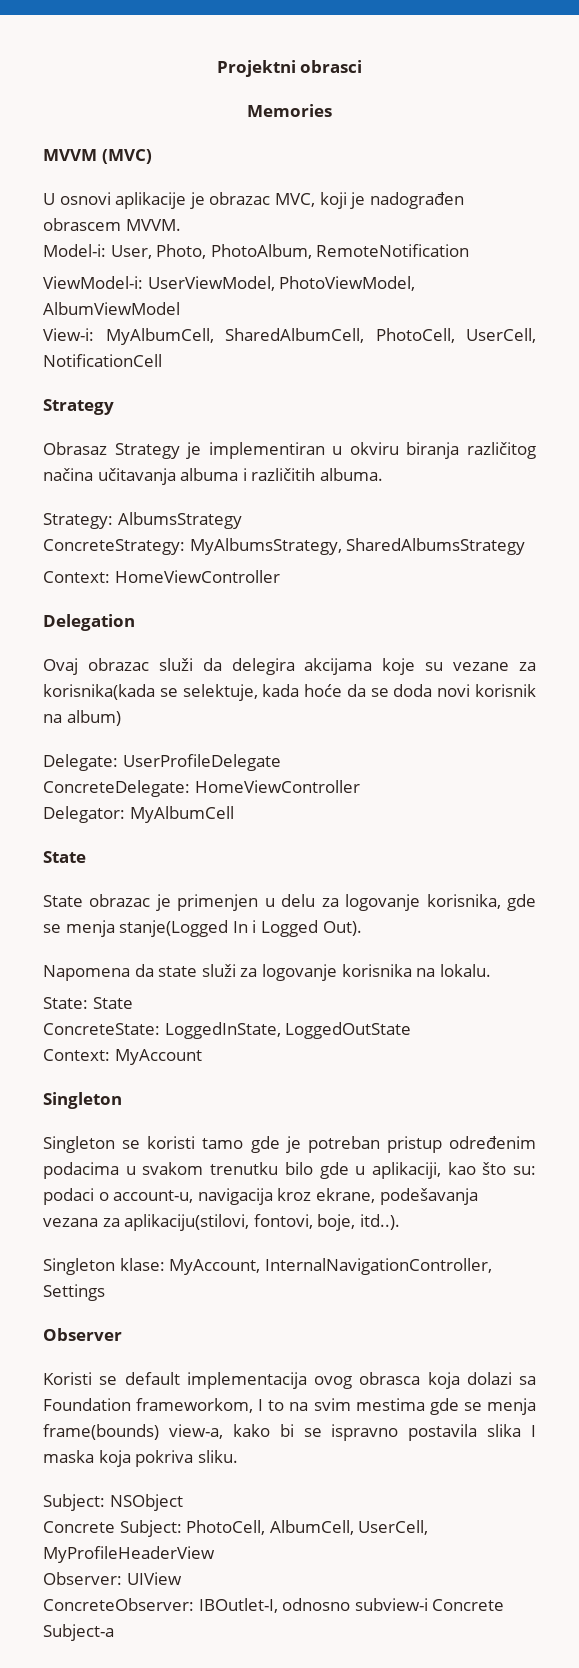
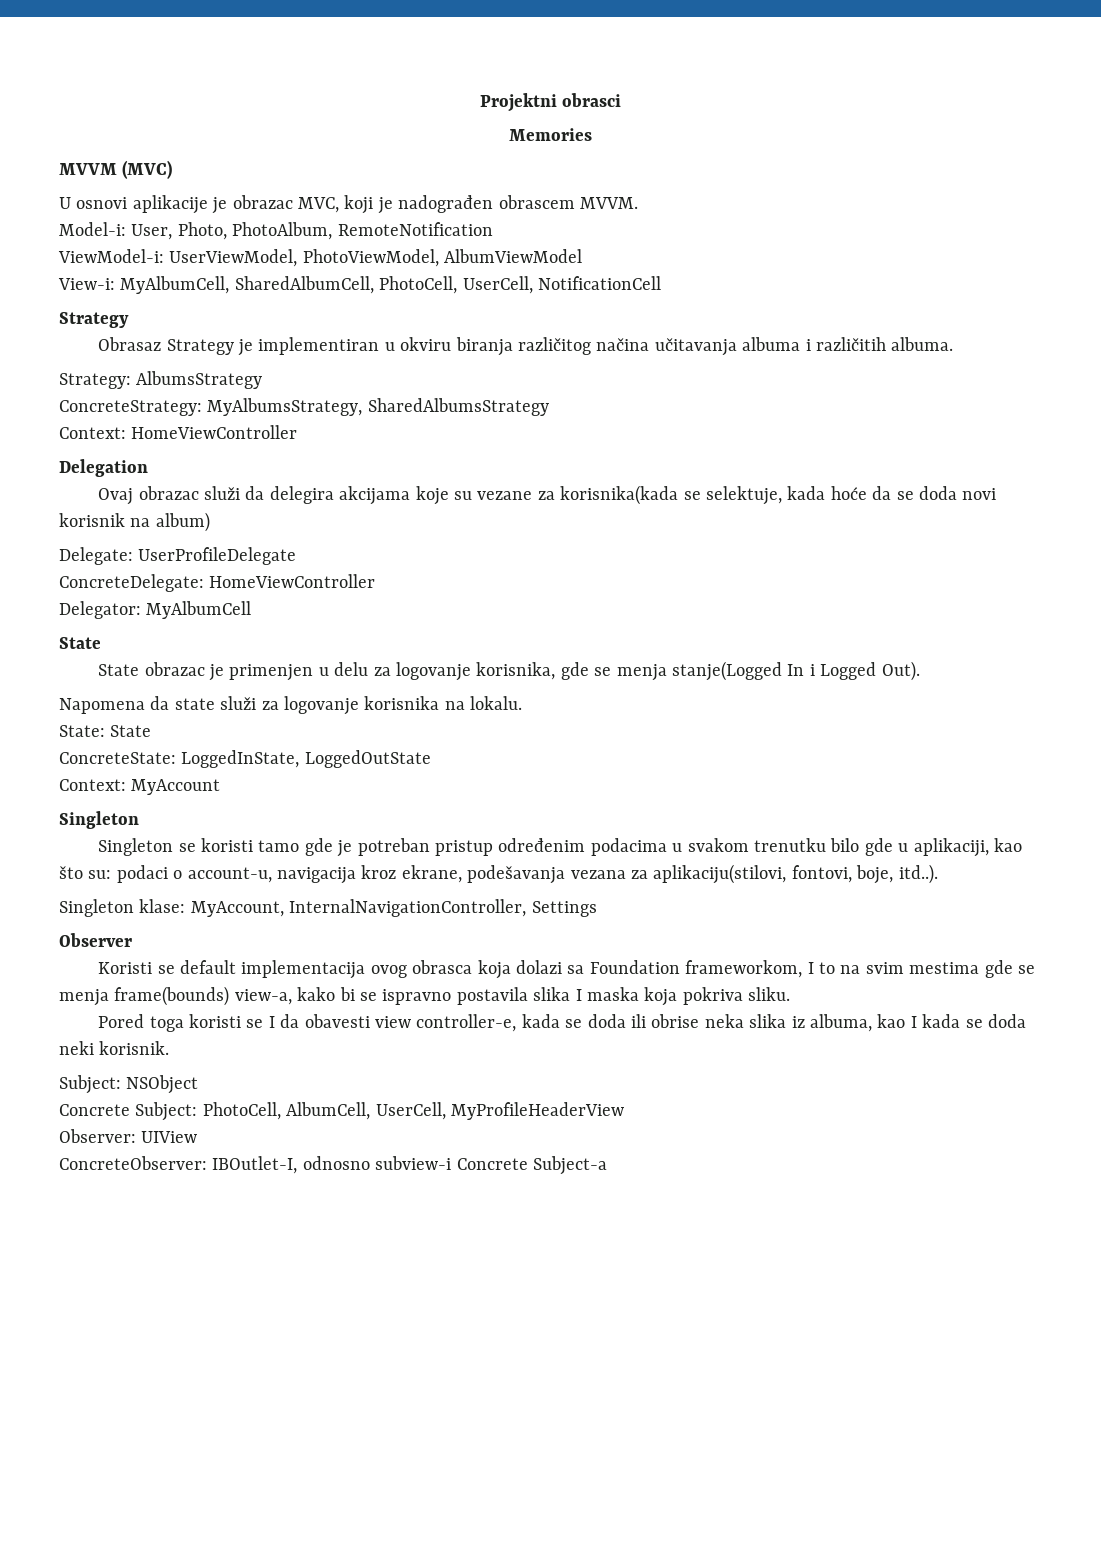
(238, 1456) none -> [98,1014,1026,1032] [59,1041,170,1055] // Pored toga koristi se I da obavesti view controller-e, kada se doda ili obrise neka slika iz albuma, kao I kada se doda neki korisnik.

